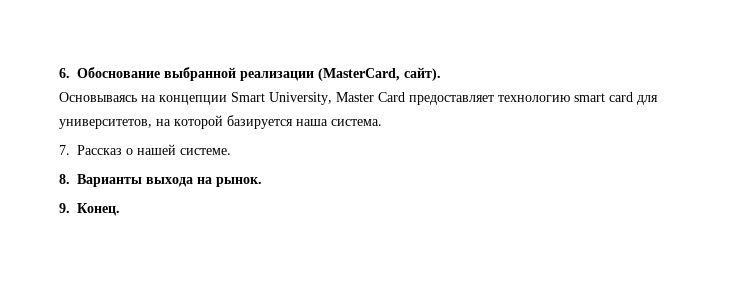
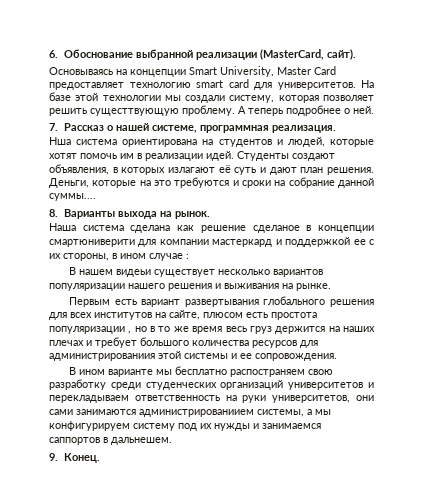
[59,115,382,129] [59,144,231,155] университетов, на которой базируется наша система. // 7. Рассказ о нашей системе. -> [277,80,374,90] [49,92,374,103] [49,105,374,116] [49,123,336,133] [49,137,374,147] [49,151,335,161] [49,164,374,175] [49,177,374,188] [49,193,96,201] университетов. На базе этой технологии мы создали систему, которая позволяет решить сущесттвующую проблему. А теперь подробнее о ней. // 7. Рассказ о нашей системе, программная реализация. // Нша система ориентирована на студентов и людей, которые хотят помочь им в реализации идей. Студенты создают объявления, в которых излагают её суть и дают план решения. Деньги, которые на это требуются и сроки на собрание данной суммы....
(262, 182) none -> [49,223,374,233] [49,237,374,247] [49,253,189,261] [69,267,324,277] [49,283,331,291] [69,296,374,307] [49,310,317,320] [49,326,376,334] [49,337,318,348] [49,351,337,361] [69,366,334,377] [49,379,375,390] [49,395,375,403] [49,409,331,417] [49,421,321,431] [49,437,172,445] // Наша система сделана как решение сделаное в концепции смартюниверити для компании мастеркард и поддержкой ее с их стороны, в ином случае : // В нашем видеьи существует несколько вариантов популяризации нашего решения и выживания на рынке. // Первым есть вариант развертывания глобального решения для всех институтов на сайте, плюсом есть простота популяризации , но в то же время весь груз держится на наших плечах и требует большого количества ресурсов для администрированиия этой системы и ее сопровождения. // В ином варианте мы бесплатно распостраняем свою разработку среди студенческих организаций университетов и перекладываем ответственность на руки университетов, они сами занимаются администрированиием системы, а мы конфигурируем систему под их нужды и занимаемся саппортов в дальнешем.

